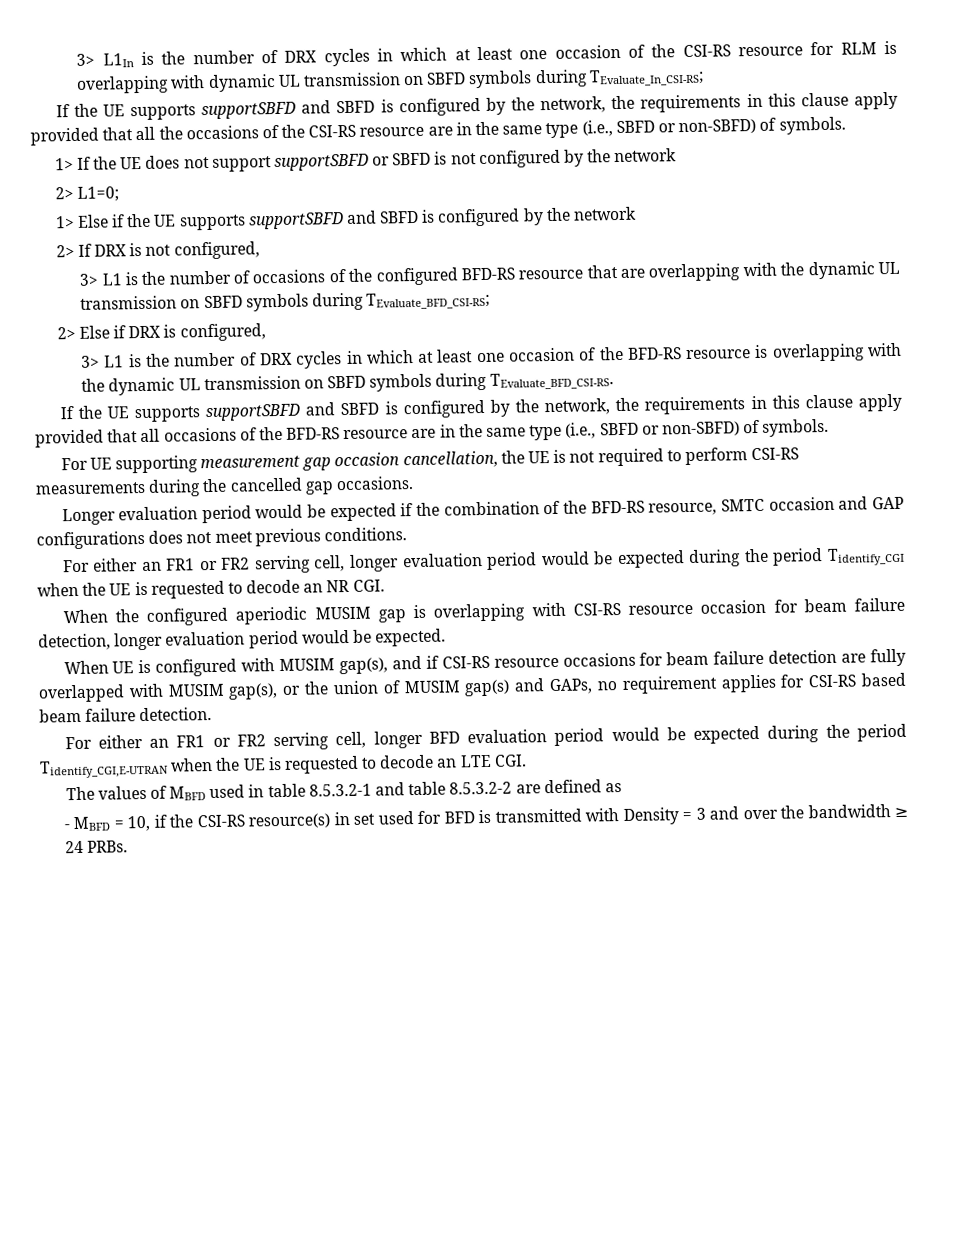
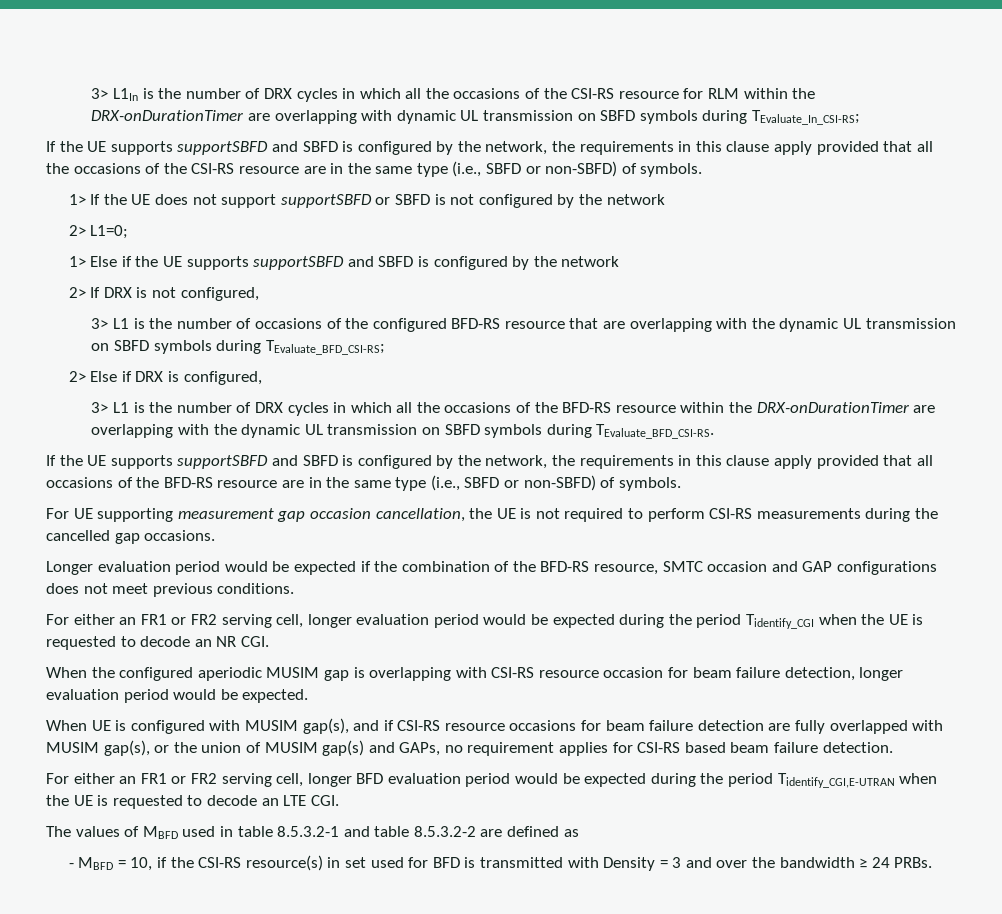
[454,44,621,61] at least one occasion -> [405,88,521,99] all the occasions
[883,40,897,55] is -> [743,88,816,99] [91,110,270,121] within the DRX-onDurationTimer are
[418,344,769,363] at least one occasion of the BFD-RS resource is -> [396,402,936,413] all the occasions of the BFD-RS resource within the DRX-onDurationTimer are

